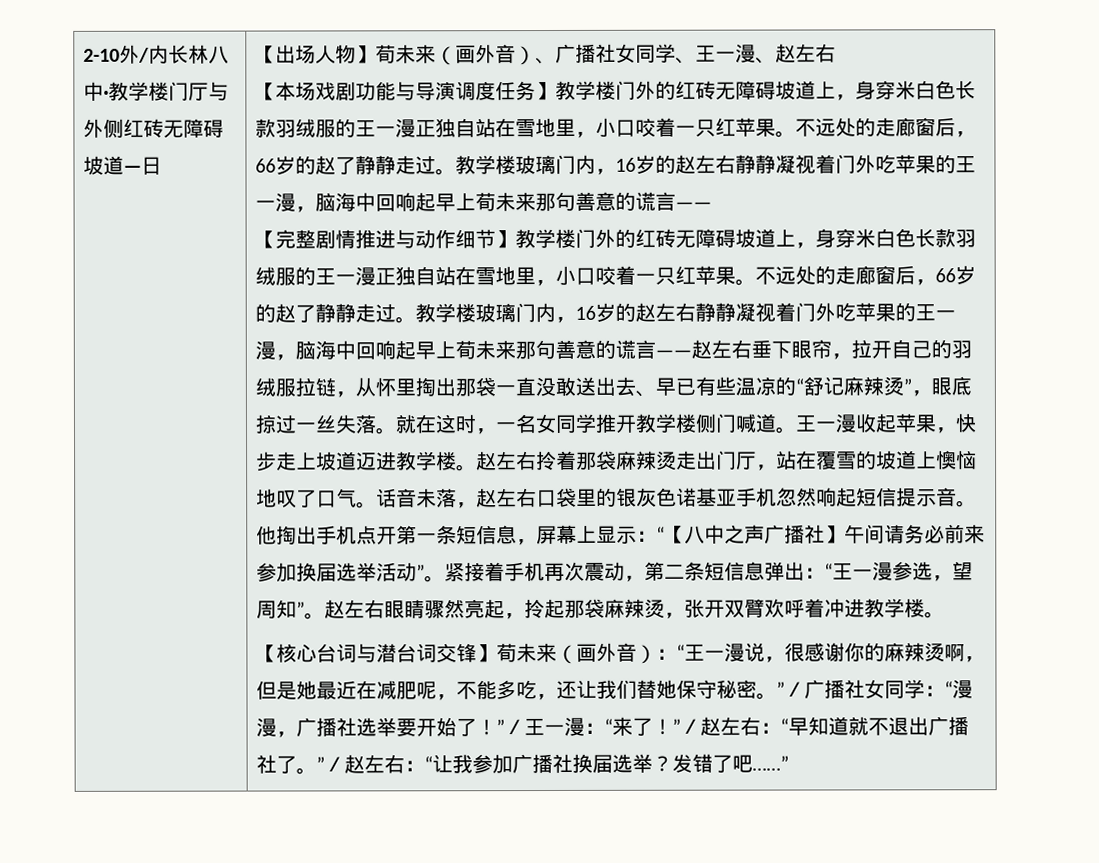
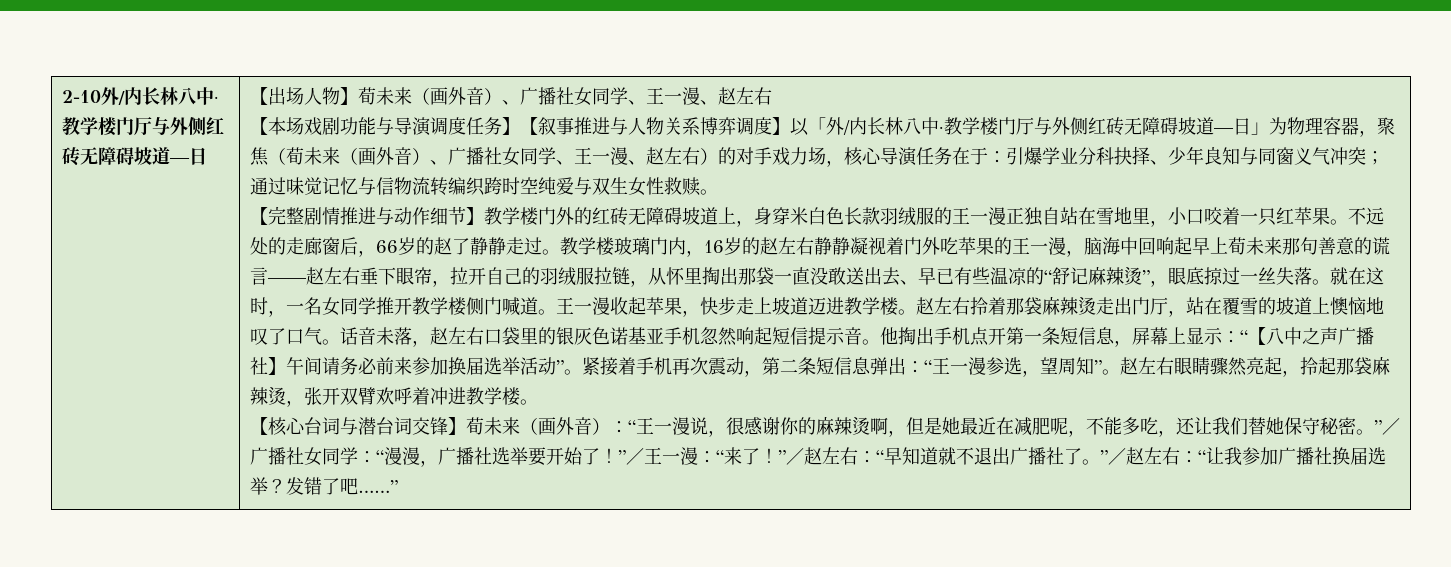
[554,80,976,101] [254,117,976,138] [254,154,976,176] [254,191,712,213] 教学楼门外的红砖无障碍坡道上，身穿米白色长款羽绒服的王一漫正独自站在雪地里，小口咬着一只红苹果。不远处的走廊窗后，66岁的赵了静静走过。教学楼玻璃门内，16岁的赵左右静静凝视着门外吃苹果的王一漫，脑海中回响起早上荀未来那句善意的谎言—— -> [519,117,1395,137] [249,146,1384,167] [249,177,718,196] 【叙事推进与人物关系博弈调度】以「外/内长林八中·教学楼门厅与外侧红砖无障碍坡道—日」为物理容器，聚焦（荀未来（画外音）、广播社女同学、王一漫、赵左右）的对手戏力场，核心导演任务在于：引爆学业分科抉择、少年良知与同窗义气冲突；通过味觉记忆与信物流转编织跨时空纯爱与双生女性救赎。

